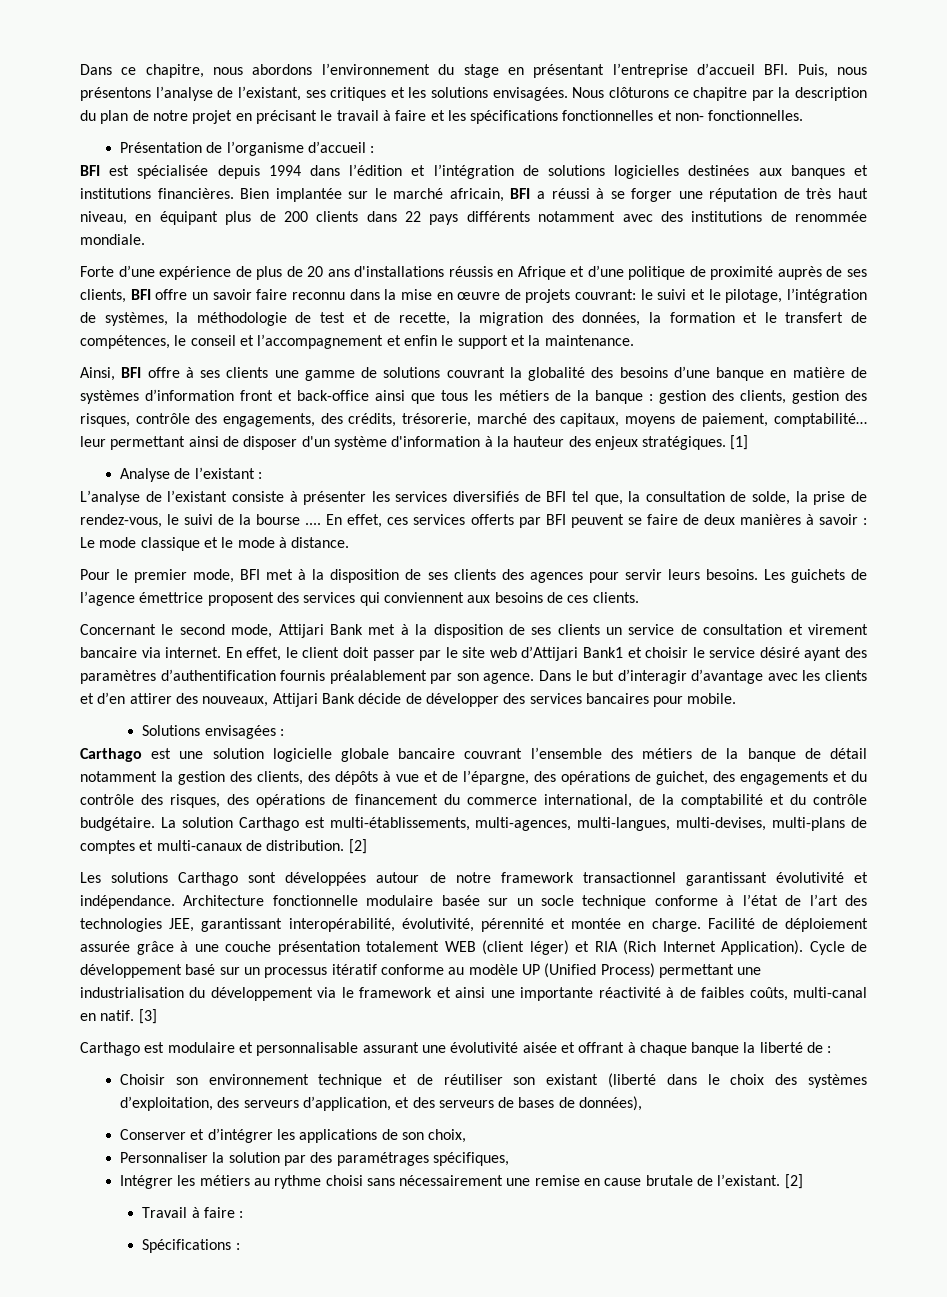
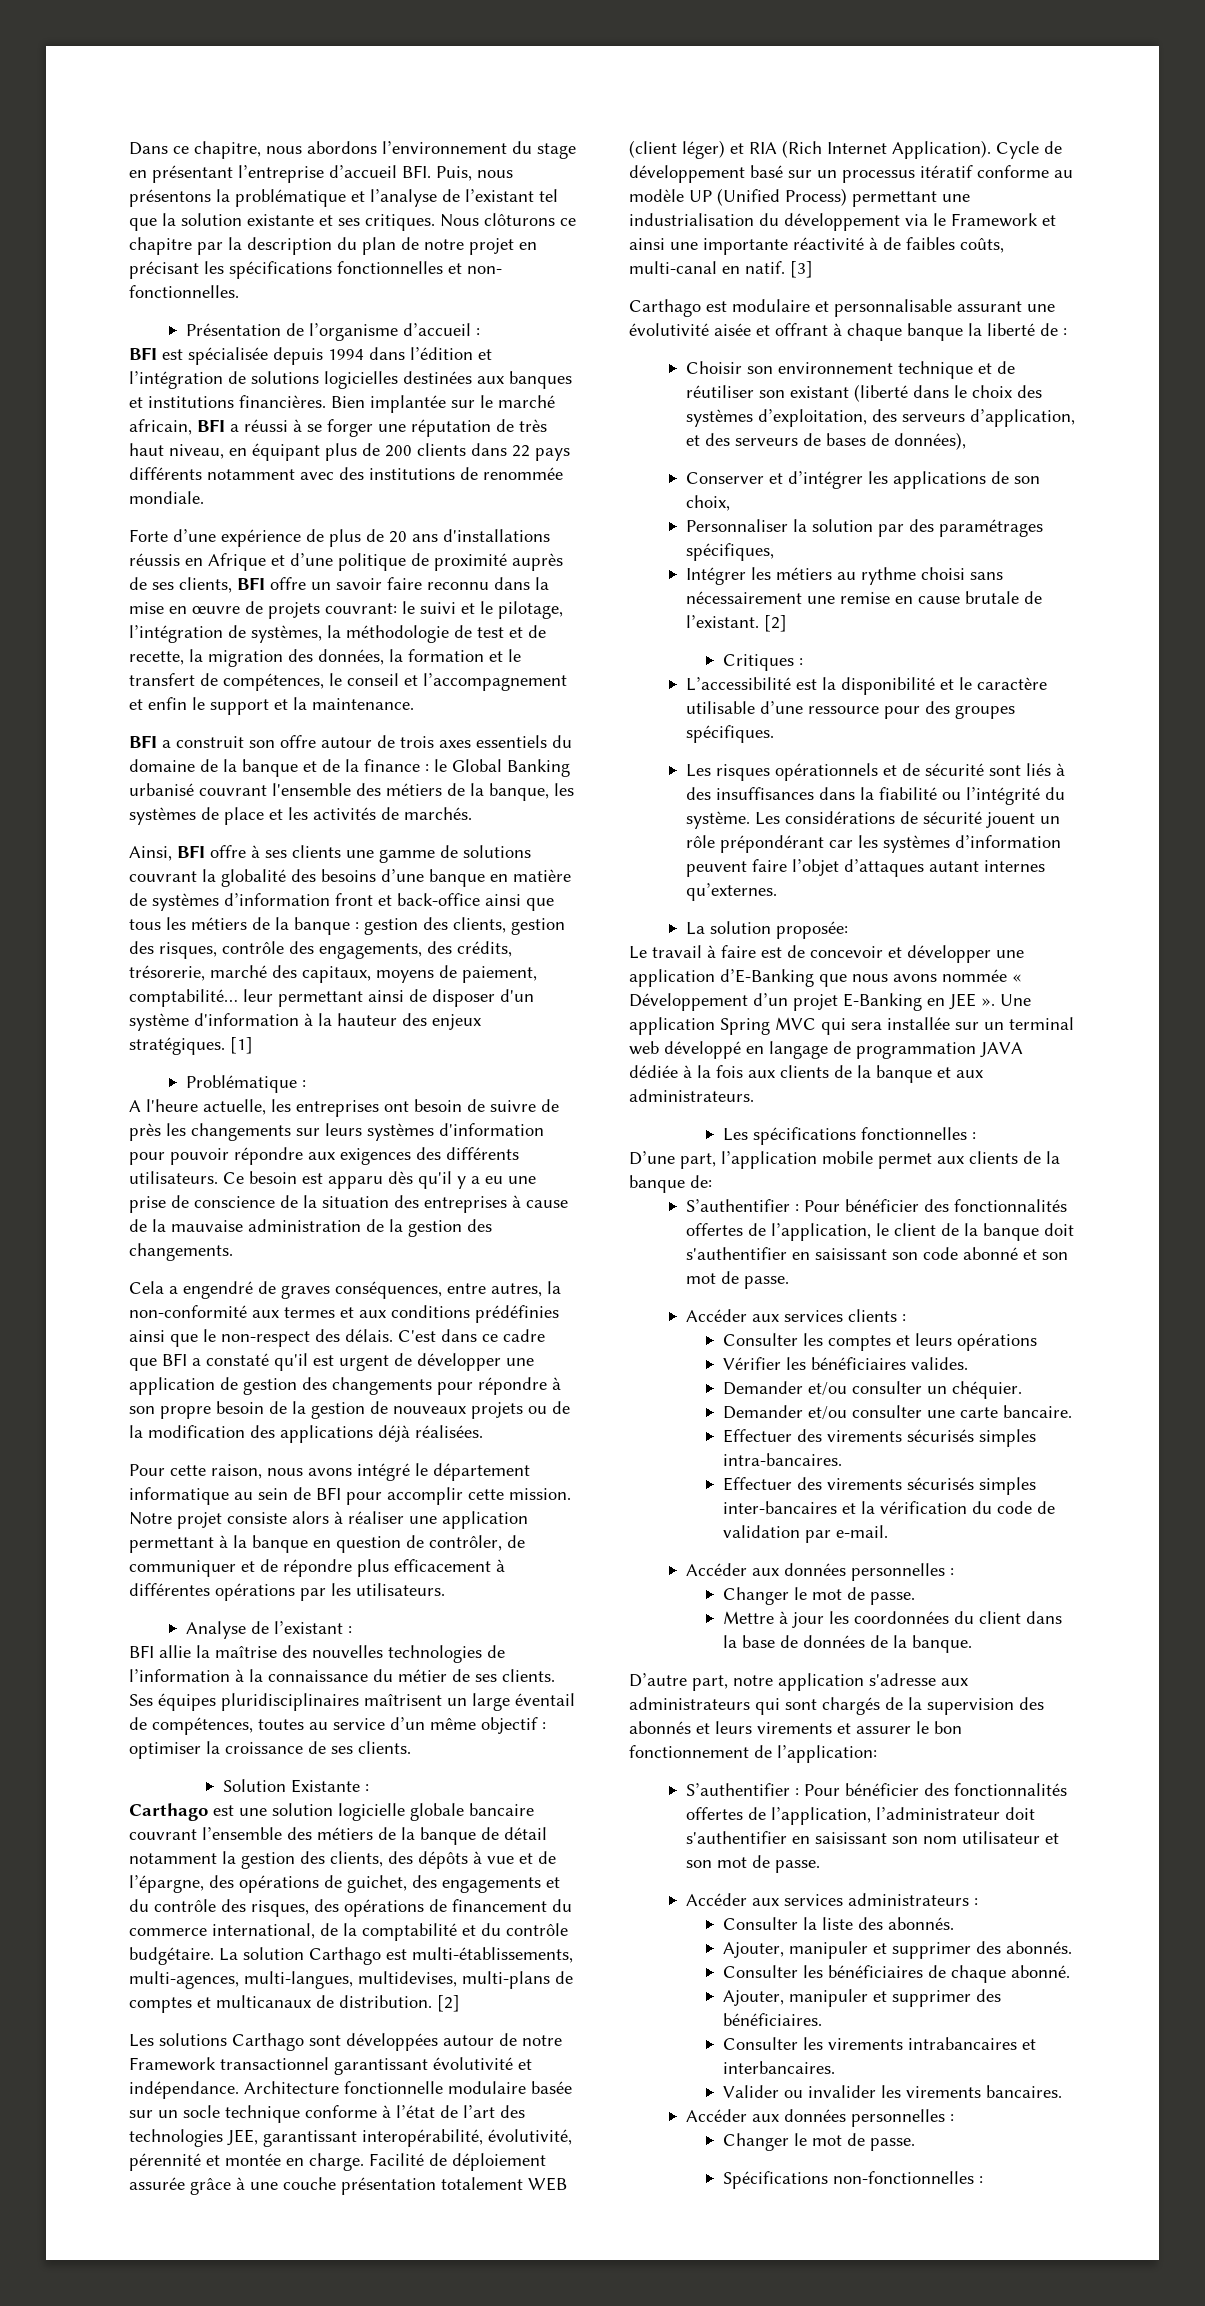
[155,86,568,101] l’analyse de l’existant, ses critiques et les solutions envisagées. -> [216,189,558,207] [129,213,435,231] la problématique et l’analyse de l’existant tel que la solution existante et ses critiques.
[320,110,445,121] le travail à faire et -> (199, 270) none
(634, 340) none -> [129,735,572,748] [129,759,570,777] [129,783,574,801] [129,807,472,825] // BFI a construit son offre autour de trois axes essentiels du domaine de la banque et de la finance : le Global Banking urbanisé couvrant l'ensemble des métiers de la banque, les systèmes de place et les activités de marchés.
[119,467,262,482] [80,490,868,505] [80,514,867,528] [80,537,350,551] [80,569,867,583] [80,591,639,606] [80,624,869,638] [80,646,867,661] [80,669,867,684] [80,692,737,707] [142,725,276,739] Analyse de l’existant : // L’analyse de l’existant consiste à présenter les services diversifiés de BFI tel que, la consultation de solde, la prise de rendez-vous, le suivi de la bourse .... En effet, ces services offerts par BFI peuvent se faire de deux manières à savoir : Le mode classique et le mode à distance. // Pour le premier mode, BFI met à la disposition de ses clients des agences pour servir leurs besoins. Les guichets de l’agence émettrice proposent des services qui conviennent aux besoins de ces clients. // Concernant le second mode, Attijari Bank met à la disposition de ses clients un service de consultation et virement bancaire via internet. En effet, le client doit passer par le site web d’Attijari Bank1 et choisir le service désiré ayant des paramètres d’authentification fournis préalablement par son agence. Dans le but d’interagir d’avantage avec les clients et d’en attirer des nouveaux, Attijari Bank décide de développer des services bancaires pour mobile. // Solutions envisagées -> [186,1075,307,1093] [129,1099,559,1117] [129,1123,544,1141] [129,1147,519,1165] [129,1171,536,1189] [129,1195,568,1213] [129,1219,492,1237] [129,1243,233,1261] [129,1281,561,1299] [129,1305,559,1323] [129,1329,545,1347] [129,1353,534,1371] [129,1377,561,1395] [129,1401,570,1419] [129,1425,483,1443] [129,1463,530,1481] [129,1487,571,1505] [129,1511,528,1529] [129,1535,525,1553] [129,1559,505,1577] [129,1583,445,1601] [186,1621,353,1639] [129,1645,505,1663] [129,1669,555,1682] [129,1693,575,1711] [129,1717,546,1735] [129,1741,411,1759] [222,1779,360,1793] Problématique : // A l'heure actuelle, les entreprises ont besoin de suivre de près les changements sur leurs systèmes d'information pour pouvoir répondre aux exigences des différents utilisateurs. Ce besoin est apparu dès qu'il y a eu une prise de conscience de la situation des entreprises à cause de la mauvaise administration de la gestion des changements. // Cela a engendré de graves conséquences, entre autres, la non-conformité aux termes et aux conditions prédéfinies ainsi que le non-respect des délais. C'est dans ce cadre que BFI a constaté qu'il est urgent de développer une application de gestion des changements pour répondre à son propre besoin de la gestion de nouveaux projets ou de la modification des applications déjà réalisées. // Pour cette raison, nous avons intégré le département informatique au sein de BFI pour accomplir cette mission. Notre projet consiste alors à réaliser une application permettant à la banque en question de contrôler, de communiquer et de répondre plus efficacement à différentes opérations par les utilisateurs. // Analyse de l’existant : // BFI allie la maîtrise des nouvelles technologies de l’information à la connaissance du métier de ses clients. Ses équipes pluridisciplinaires maîtrisent un large éventail de compétences, toutes au service d’un même objectif : optimiser la croissance de ses clients. // Solution Existante
[676,817,767,831] multi-devises, -> [358,1971,457,1987] multidevises,
[156,840,242,851] multi-canaux -> [216,1995,311,2008] multicanaux
[500,872,574,883] framework -> [129,2057,216,2071] Framework
[359,987,433,998] framework -> [951,213,1038,227] Framework
[142,1207,244,1218] Travail à faire : -> [722,654,803,671] [686,677,1048,695] [686,701,1016,719] [686,725,775,743] [686,763,1066,781] [686,787,1066,805] [686,811,1061,829] [686,835,1062,853] [686,859,1046,877] [686,883,778,901] [686,921,849,939] [629,945,1024,963] [629,969,1022,987] [629,993,1031,1011] [629,1017,1074,1035] [629,1041,1023,1059] [629,1065,983,1083] [629,1089,754,1102] [722,1127,976,1145] [629,1151,1060,1169] [629,1175,712,1193] [686,1199,1068,1212] [686,1223,1075,1241] [686,1247,1069,1260] [686,1271,790,1289] [686,1309,907,1322] [722,1333,1037,1351] [722,1357,968,1370] [722,1381,1022,1399] [722,1405,1072,1420] [722,1429,1036,1447] [722,1453,842,1466] [722,1477,1036,1495] [722,1501,1055,1514] [722,1525,888,1543] [686,1563,955,1581] [722,1587,915,1605] [722,1611,1062,1628] [722,1635,972,1653] [629,1673,968,1691] [629,1697,1044,1715] [629,1721,962,1734] [629,1745,877,1763] [686,1783,1068,1796] [686,1807,1036,1825] [686,1831,1060,1844] [686,1855,821,1873] [686,1893,979,1906] [722,1917,954,1930] [722,1941,1072,1959] [722,1965,1070,1983] [722,1989,1001,2007] [722,2013,822,2026] [722,2037,1036,2050] [722,2061,835,2074] [722,2085,1062,2098] [686,2109,955,2127] [722,2133,915,2151] Critiques : // L’accessibilité est la disponibilité et le caractère utilisable d’une ressource pour des groupes spécifiques. // Les risques opérationnels et de sécurité sont liés à des insuffisances dans la fiabilité ou l’intégrité du système. Les considérations de sécurité jouent un rôle prépondérant car les systèmes d’information peuvent faire l’objet d’attaques autant internes qu’externes. // La solution proposée: // Le travail à faire est de concevoir et développer une application d’E-Banking que nous avons nommée « Développement d’un projet E-Banking en JEE ». Une application Spring MVC qui sera installée sur un terminal web développé en langage de programmation JAVA dédiée à la fois aux clients de la banque et aux administrateurs. // Les spécifications fonctionnelles : // D’une part, l’application mobile permet aux clients de la banque de: // S’authentifier : Pour bénéficier des fonctionnalités offertes de l’application, le client de la banque doit s'authentifier en saisissant son code abonné et son mot de passe. // Accéder aux services clients : // Consulter les comptes et leurs opérations // Vérifier les bénéficiaires valides. // Demander et/ou consulter un chéquier. // Demander et/ou consulter une carte bancaire. // Effectuer des virements sécurisés simples intra-bancaires. // Effectuer des virements sécurisés simples inter-bancaires et la vérification du code de validation par e-mail. // Accéder aux données personnelles : // Changer le mot de passe. // Mettre à jour les coordonnées du client dans la base de données de la banque. // D’autre part, notre application s'adresse aux administrateurs qui sont chargés de la supervision des abonnés et leurs virements et assurer le bon fonctionnement de l’application: // S’authentifier : Pour bénéficier des fonctionnalités offertes de l’application, l’administrateur doit s'authentifier en saisissant son nom utilisateur et son mot de passe. // Accéder aux services administrateurs : // Consulter la liste des abonnés. // Ajouter, manipuler et supprimer des abonnés. // Consulter les bénéficiaires de chaque abonné. // Ajouter, manipuler et supprimer des bénéficiaires. // Consulter les virements intrabancaires et interbancaires. // Valider ou invalider les virements bancaires. // Accéder aux données personnelles : // Changer le mot de passe.
(232, 1246) none -> [832,2171,974,2184] non-fonctionnelles

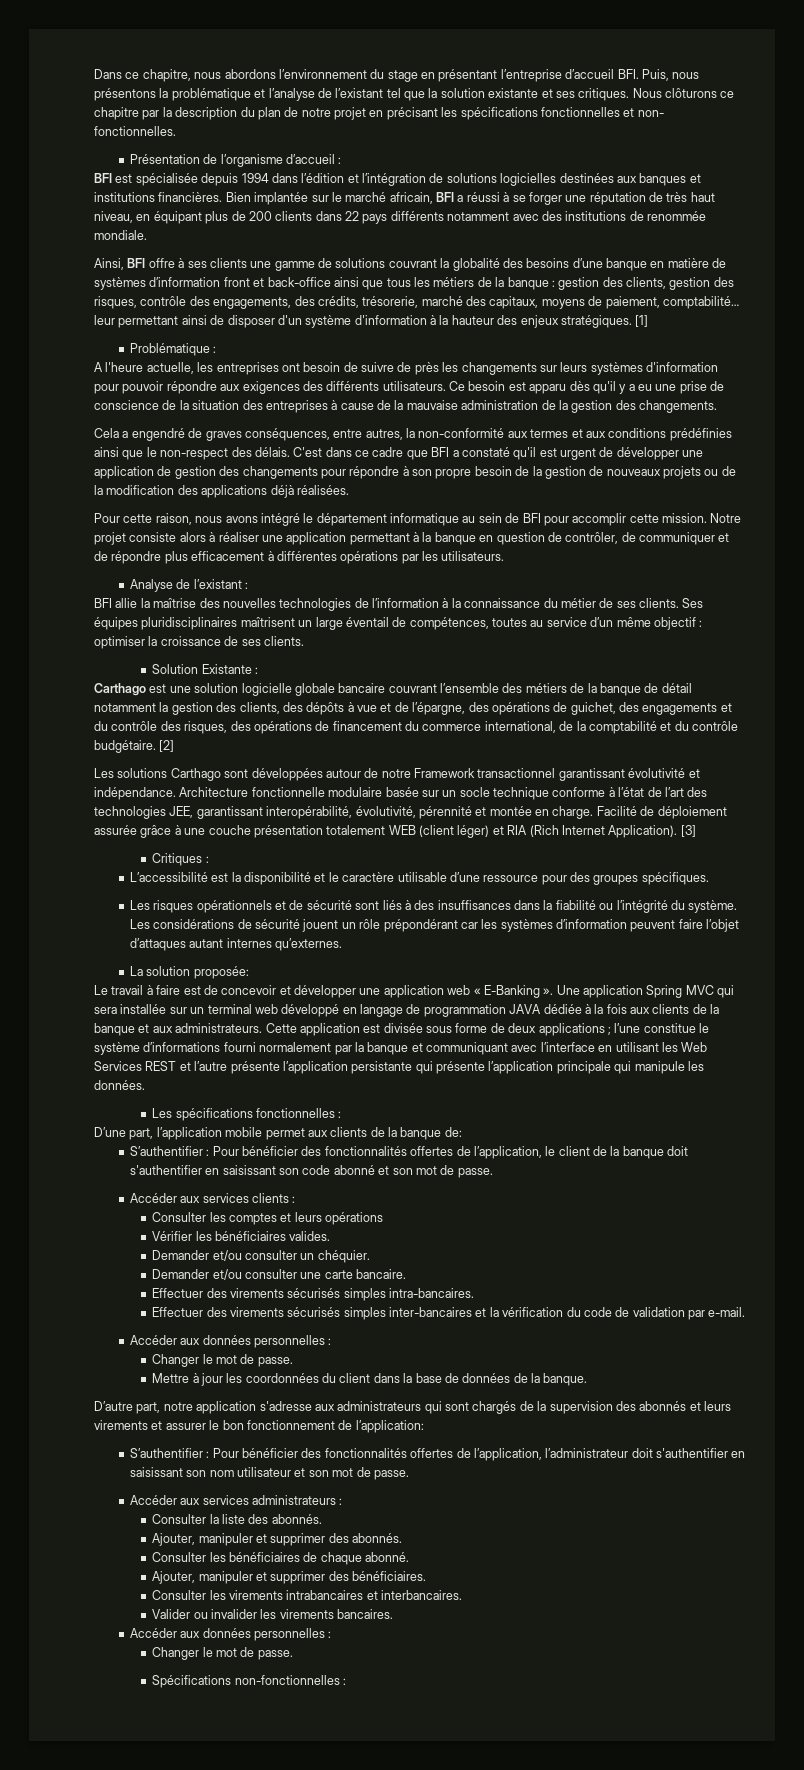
[129,529,550,547] [129,553,563,571] [129,577,549,593] [129,601,563,619] [129,625,546,643] [129,649,521,667] [129,673,567,691] [129,697,414,715] [129,735,572,748] [129,759,570,777] [129,783,574,801] [129,807,472,825] // Forte d’une expérience de plus de 20 ans d'installations réussis en Afrique et d’une politique de proximité auprès de ses clients, BFI offre un savoir faire reconnu dans la mise en œuvre de projets couvrant: le suivi et le pilotage, l’intégration de systèmes, la méthodologie de test et de recette, la migration des données, la formation et le transfert de compétences, le conseil et l’accompagnement et enfin le support et la maintenance. // BFI a construit son offre autour de trois axes essentiels du domaine de la banque et de la finance : le Global Banking urbanisé couvrant l'ensemble des métiers de la banque, les systèmes de place et les activités de marchés. -> (147, 235) none
[219,1947,573,1965] [129,1971,573,1989] [129,1995,432,2013] La solution Carthago est multi-établissements, multi-agences, multi-langues, multidevises, multi-plans de comptes et multicanaux de distribution. -> (156, 746) none
[996,141,1062,159] [629,165,1073,183] [629,188,970,207] [629,213,1056,231] [629,237,1004,255] [629,261,813,278] [629,299,1055,317] [629,323,1067,341] [686,361,1016,379] [686,384,1043,402] [686,409,1076,427] [686,432,967,450] [686,471,1041,489] [686,495,731,511] [686,519,1044,537] [686,543,775,561] [686,567,1004,585] [686,591,1043,604] [686,615,788,632] Cycle de développement basé sur un processus itératif conforme au modèle UP (Unified Process) permettant une industrialisation du développement via le Framework et ainsi une importante réactivité à de faibles coûts, multi-canal en natif. [3] // Carthago est modulaire et personnalisable assurant une évolutivité aisée et offrant à chaque banque la liberté de : // Choisir son environnement technique et de réutiliser son existant (liberté dans le choix des systèmes d’exploitation, des serveurs d’application, et des serveurs de bases de données), // Conserver et d’intégrer les applications de son choix, // Personnaliser la solution par des paramétrages spécifiques, // Intégrer les métiers au rythme choisi sans nécessairement une remise en cause brutale de l’existant. [2] -> [680,825,696,837] [3]
[720,969,1022,987] [629,993,976,1011] d’E-Banking que nous avons nommée « Développement d’un projet E-Banking en JEE -> [447,985,540,998] web « E-Banking
(754, 1095) none -> [265,1023,709,1036] [94,1042,708,1055] [94,1061,704,1074] [94,1080,145,1090] Cette application est divisée sous forme de deux applications ; l’une constitue le système d’informations fourni normalement par la banque et communiquant avec l’interface en utilisant les Web Services REST et l’autre présente l’application persistante qui présente l’application principale qui manipule les données.

